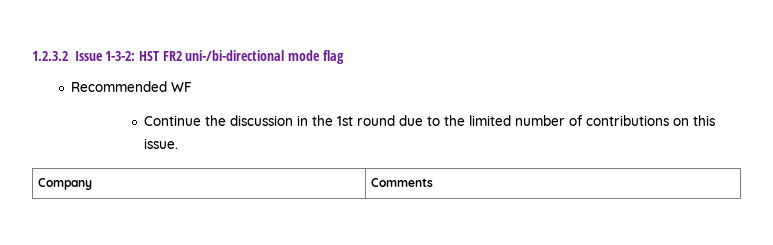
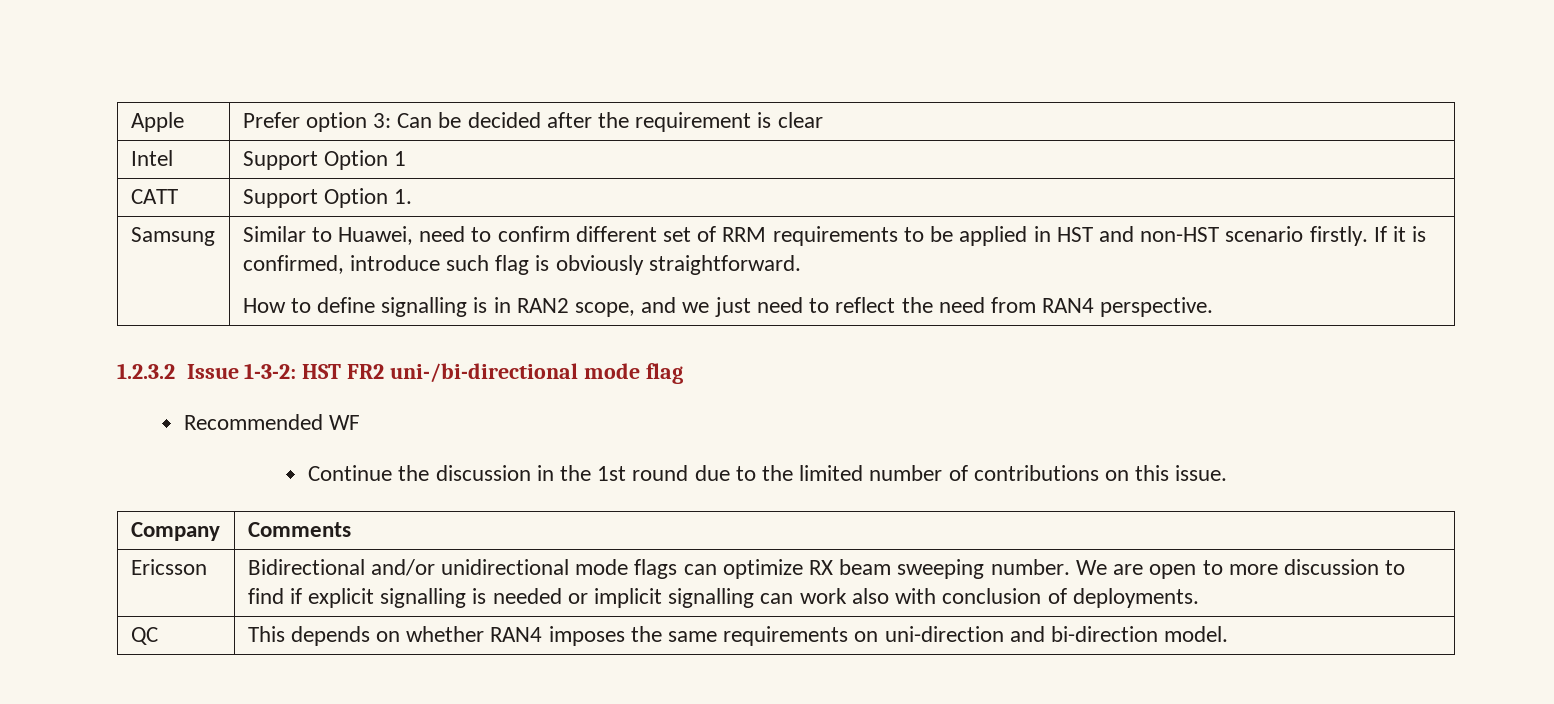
(32, 56) none -> [130,112,184,132] [242,112,823,132] [130,150,173,166] [242,150,406,170] [130,189,178,204] [242,188,412,208] [130,227,215,246] [242,226,1427,246] [242,255,801,275] [242,297,1214,317] Apple | Prefer option 3: Can be decided after the requirement is clear // Intel | Support Option 1 // CATT | Support Option 1. // Samsung | Similar to Huawei, need to confirm different set of RRM requirements to be applied in HST and non-HST scenario firstly. If it is confirmed, introduce such flag is obviously straightforward. // How to define signalling is in RAN2 scope, and we just need to reflect the need from RAN4 perspective. //
(433, 182) none -> [130,559,207,575] [247,559,1406,579] [247,588,1199,608] [130,627,158,645] [247,626,1229,646] // Ericsson | Bidirectional and/or unidirectional mode flags can optimize RX beam sweeping number. We are open to more discussion to find if explicit signalling is needed or implicit signalling can work also with conclusion of deployments. // QC | This depends on whether RAN4 imposes the same requirements on uni-direction and bi-direction model.

